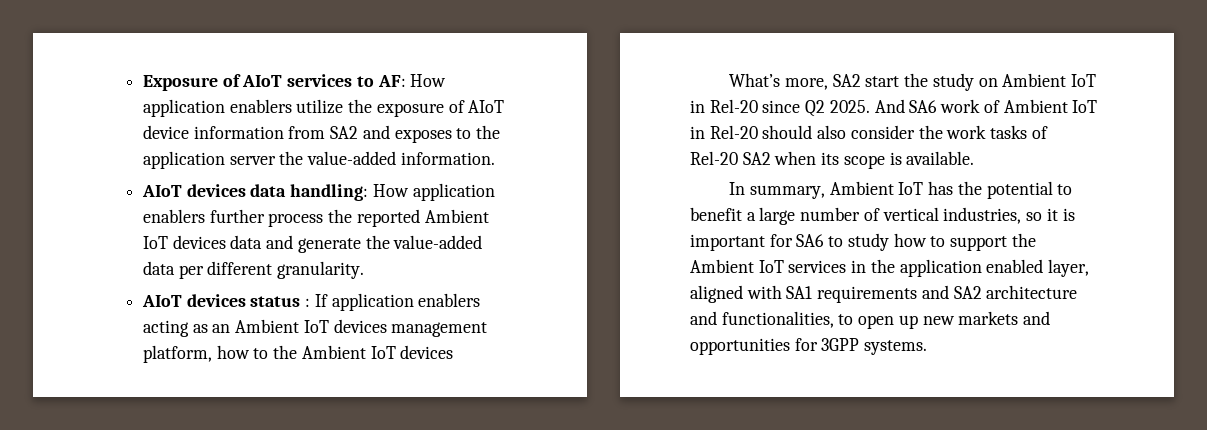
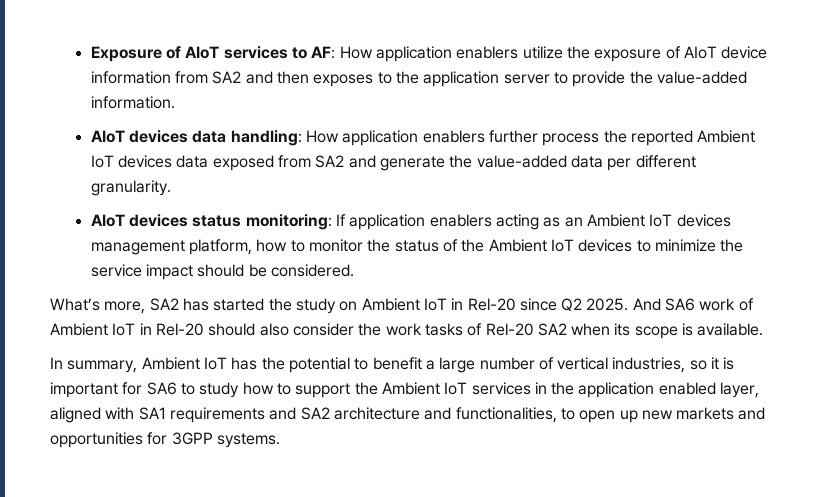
(390, 132) none -> [277,71,310,84] then
(276, 160) none -> [554,71,626,87] to provide
(263, 242) none -> [212,155,345,171] exposed from SA2
[305,298,311,307] : -> [245,214,332,230] monitoring:
(269, 353) none -> [309,239,459,252] monitor the status of
(454, 352) none -> [636,239,744,252] [90,264,355,280] to minimize the service impact should be considered.
[865,76,900,87] start -> [182,298,265,311] has started

